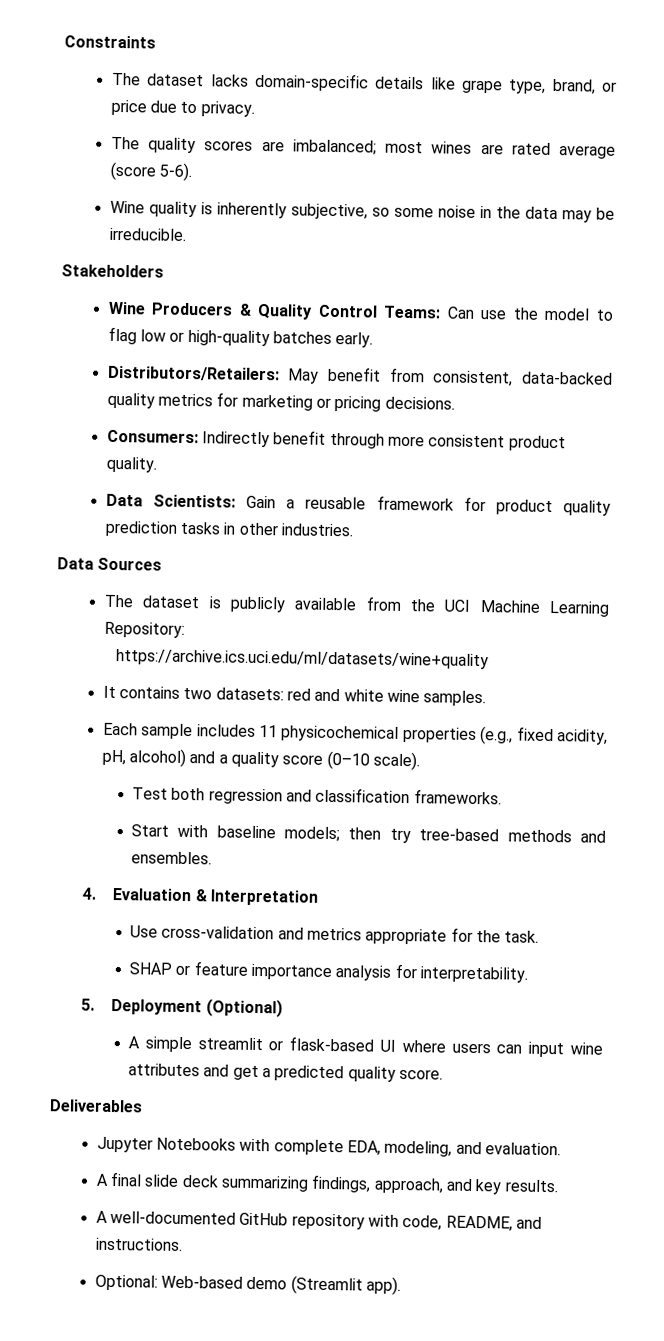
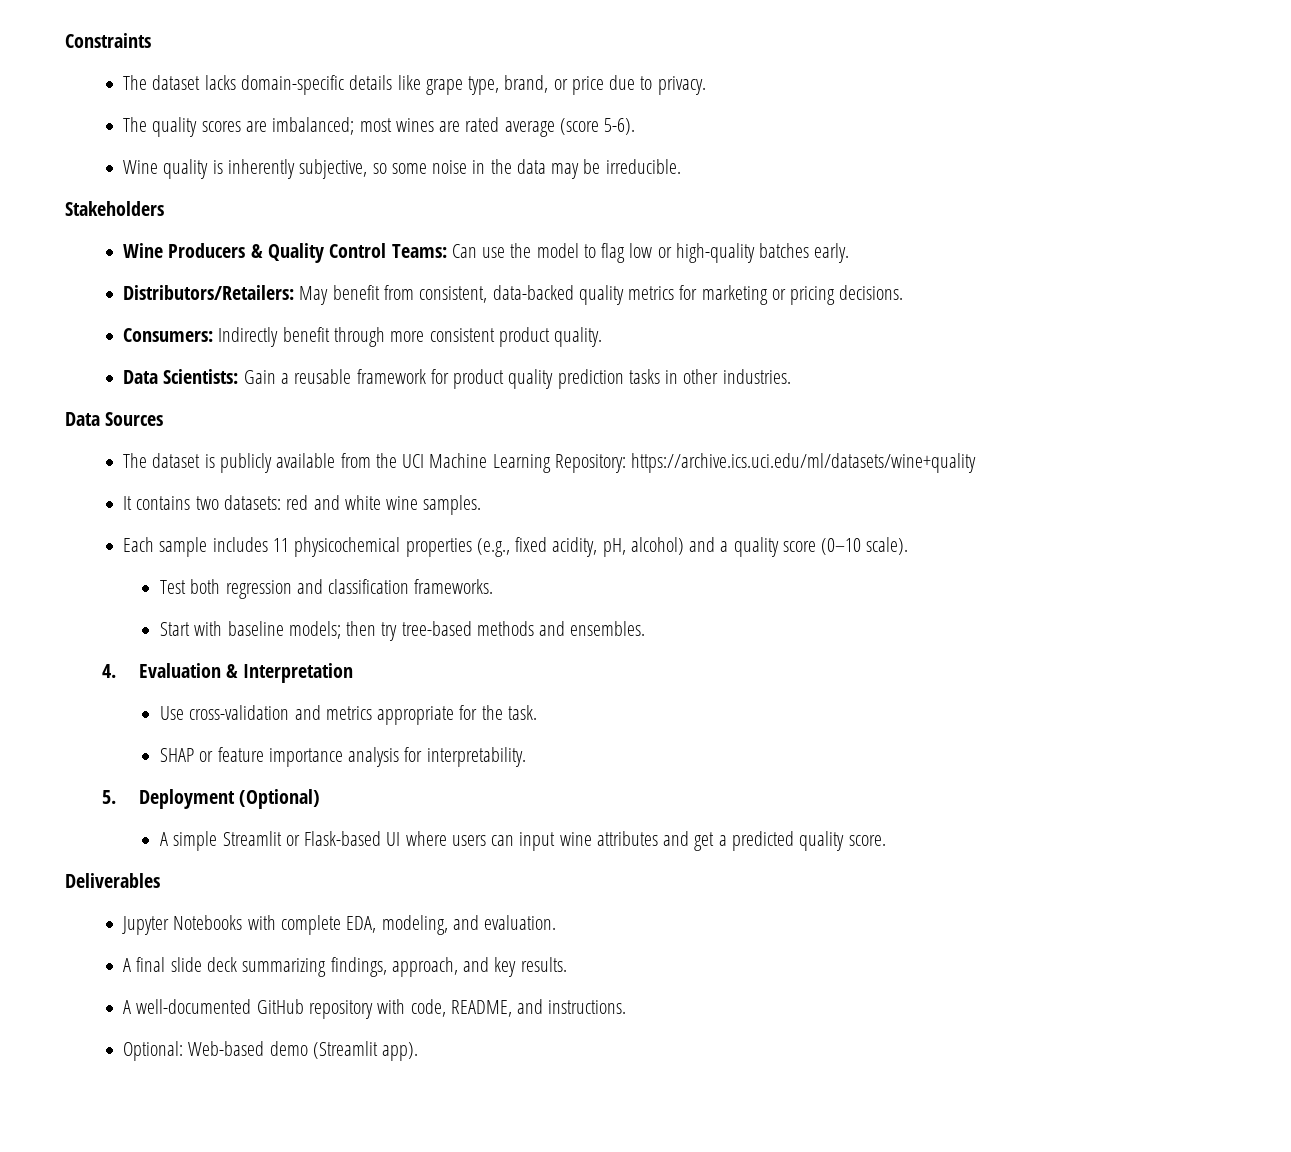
(185, 629) // -> (626, 463) none
[197,1036,375,1052] streamlit or flask-based -> [222,831,382,846] Streamlit or Flask-based

